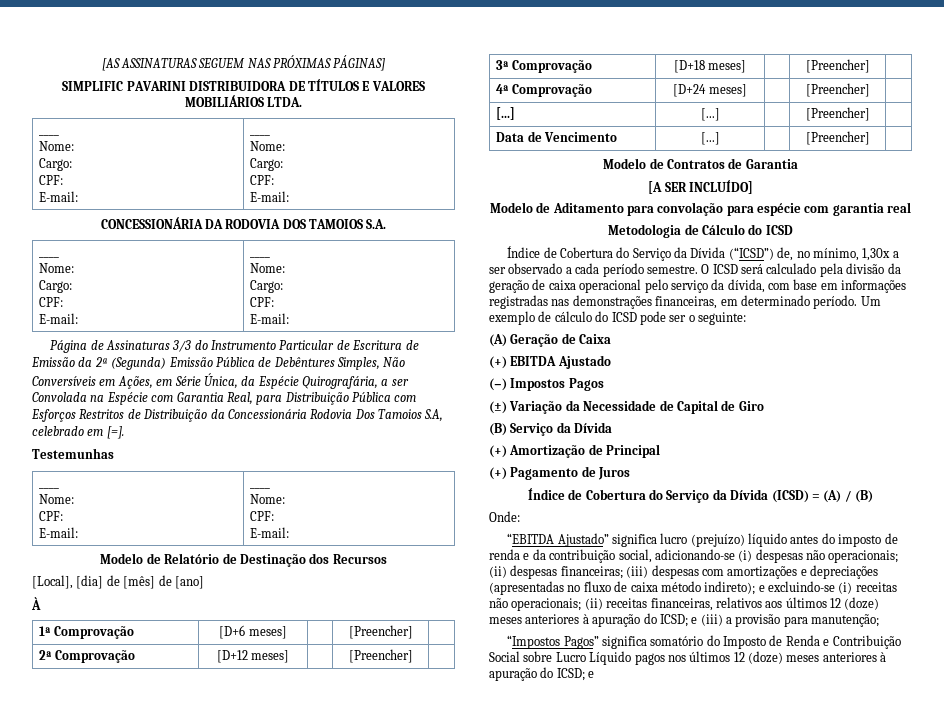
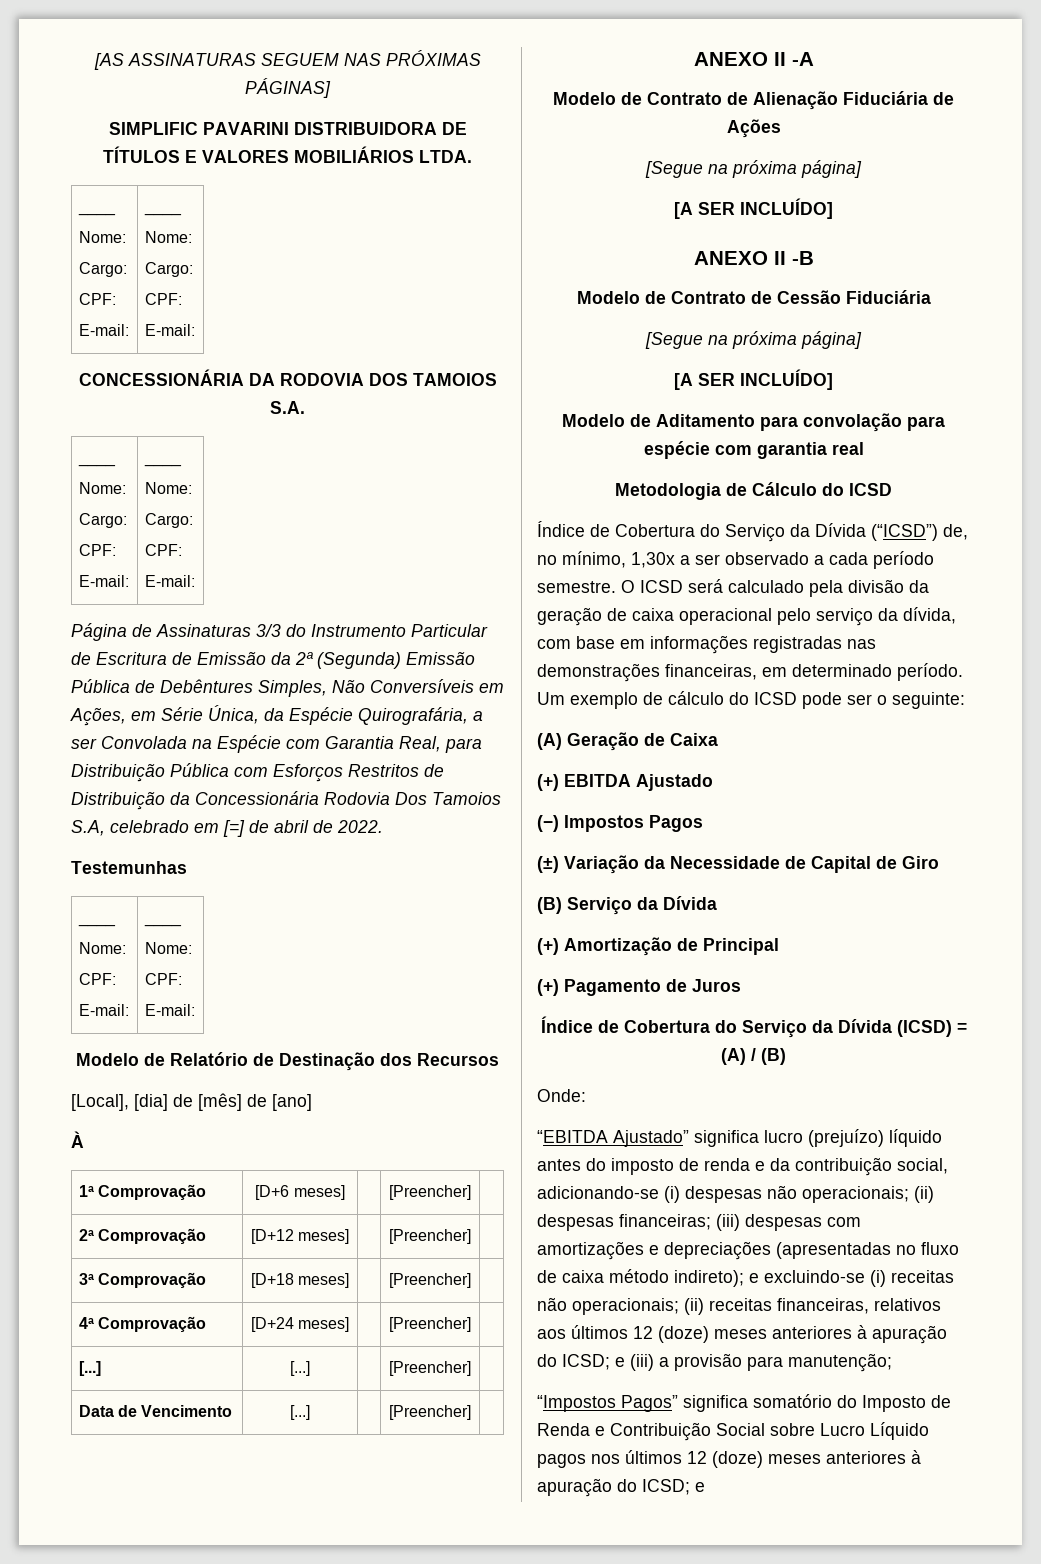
[106,426,124,439] [=]. -> [223,820,383,837] [=] de abril de 2022.
[603,158,798,169] // Modelo de Contratos de Garantia -> [693,52,814,66] [553,91,954,110] [726,119,781,138] [645,160,862,178] [674,198,833,219] [693,251,814,265] [576,290,931,304] [645,331,862,349] // ANEXO II -A // Modelo de Contrato de Alienação Fiduciária de Ações // [Segue na próxima página] // [A SER INCLUÍDO] // ANEXO II -B // Modelo de Contrato de Cessão Fiduciária // [Segue na próxima página]

